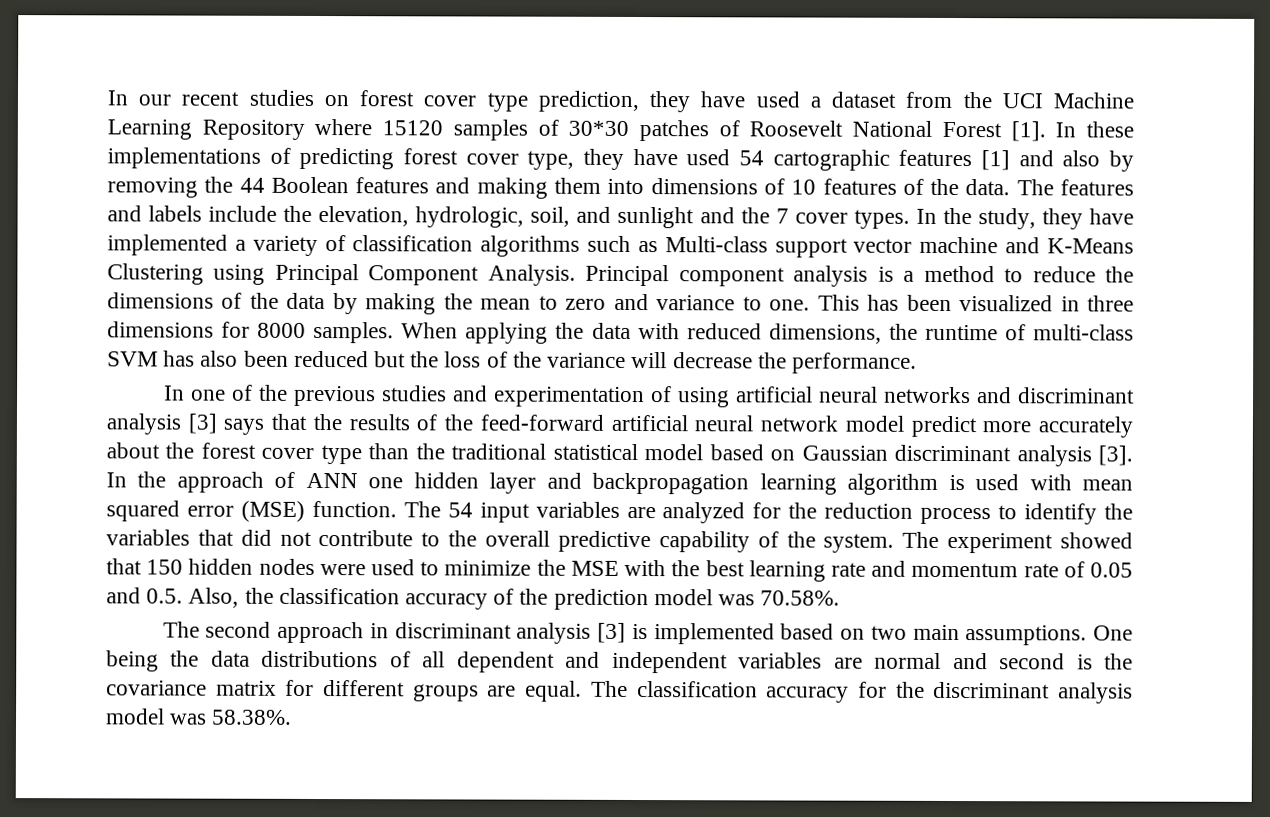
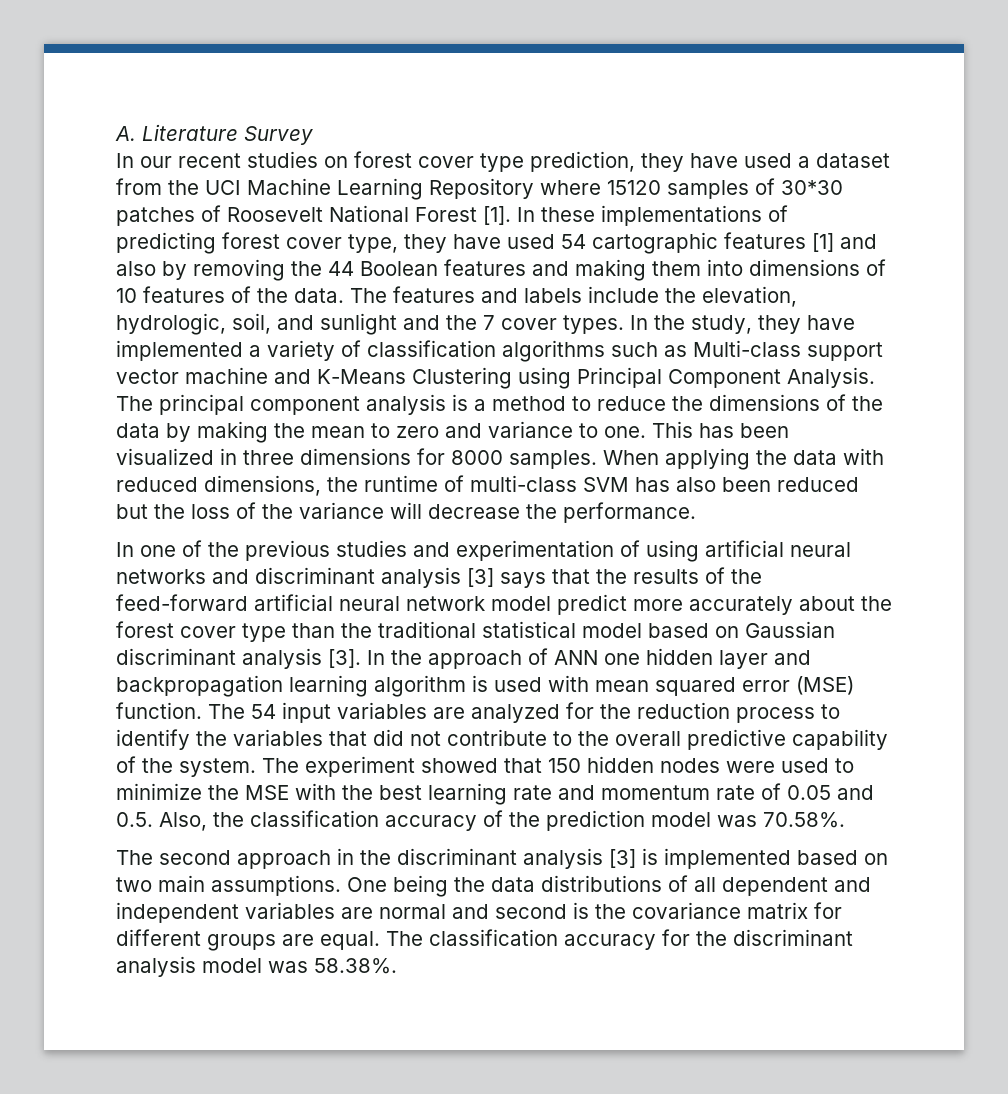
(107, 98) none -> [115,124,313,145] A. Literature Survey //
[585,264,670,287] Principal -> [116,394,244,415] The principal
(389, 631) none -> [360,850,391,865] the

